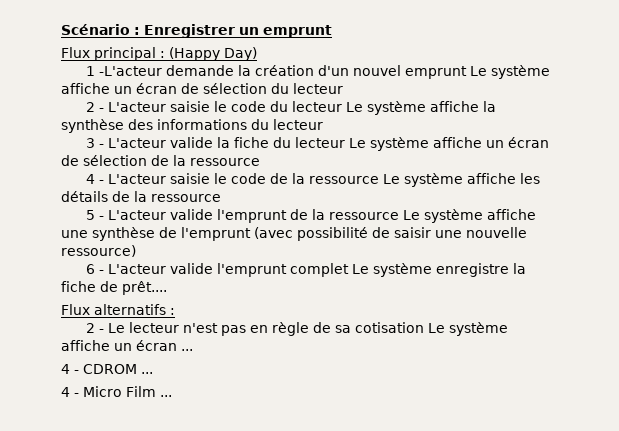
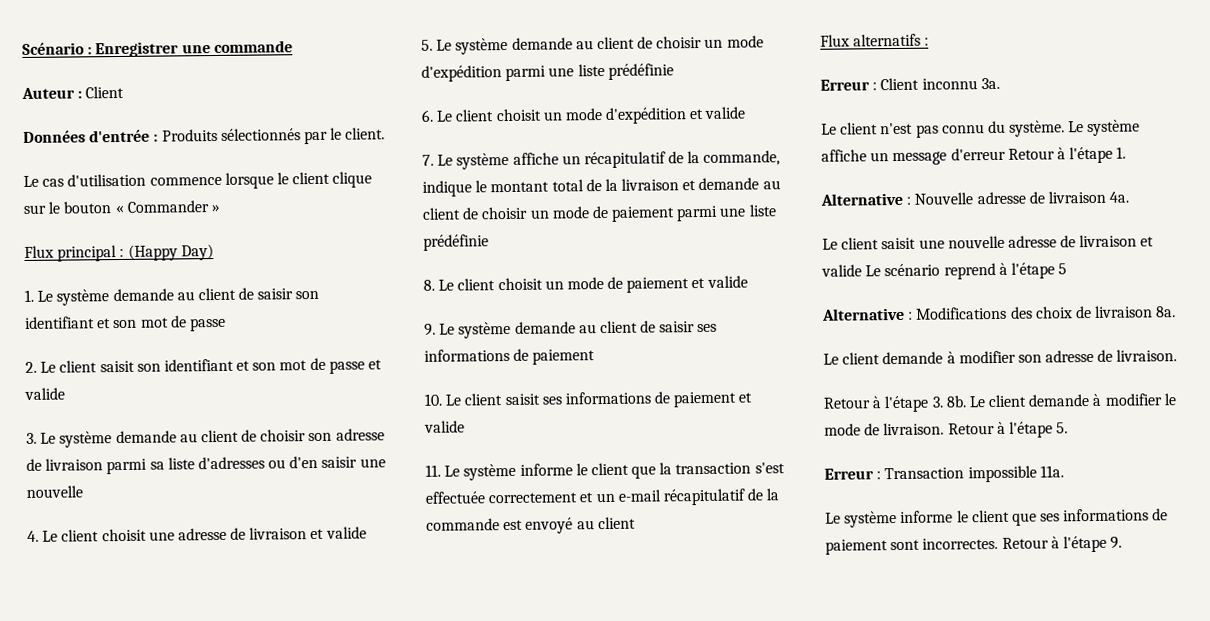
[239,25,332,38] un emprunt -> [181,40,293,54] [21,85,125,99] [23,127,386,145] [23,171,373,189] [23,200,220,214] une commande // Auteur : Client // Données d'entrée : Produits sélectionnés par le client. // Le cas d'utilisation commence lorsque le client clique sur le bouton « Commander »
[86,65,551,79] [61,83,343,94] [86,101,497,115] [61,119,323,133] [86,137,550,151] [61,155,260,166] [86,173,541,187] [61,191,221,202] [86,209,537,223] [61,227,527,241] [61,245,136,257] [86,263,527,277] [61,281,167,295] [61,304,175,315] [86,322,509,336] [61,340,193,351] [61,364,153,374] [61,386,172,397] 1 -L'acteur demande la création d'un nouvel emprunt Le système affiche un écran de sélection du lecteur // 2 - L'acteur saisie le code du lecteur Le système affiche la synthèse des informations du lecteur // 3 - L'acteur valide la fiche du lecteur Le système affiche un écran de sélection de la ressource // 4 - L'acteur saisie le code de la ressource Le système affiche les détails de la ressource // 5 - L'acteur valide l'emprunt de la ressource Le système affiche une synthèse de l'emprunt (avec possibilité de saisir une nouvelle ressource) // 6 - L'acteur valide l'emprunt complet Le système enregistre la fiche de prêt.... // Flux alternatifs : // 2 - Le lecteur n'est pas en règle de sa cotisation Le système affiche un écran ... // 4 - CDROM ... // 4 - Micro Film ... -> [24,287,320,306] [25,315,226,332] [25,357,383,374] [24,387,65,400] [26,428,385,448] [26,455,386,475] [26,485,83,498] [27,526,367,542] [421,35,764,55] [421,63,674,82] [421,106,747,124] [422,150,781,170] [422,177,781,197] [422,204,777,222] [423,234,489,251] [423,275,748,293] [424,320,718,339] [424,348,596,365] [424,391,753,408] [424,420,465,433] [425,462,785,481] [425,488,780,506] [426,516,636,534] [820,33,930,47] [820,77,1000,91] [821,119,1141,138] [821,146,1127,166] [820,190,1130,206] [822,234,1155,250] [821,262,1068,280] [821,305,1177,321] [823,349,1178,365] [823,393,1177,413] [824,421,1069,438] [824,465,1064,483] [825,508,1169,528] [825,535,1123,555] 1. Le système demande au client de saisir son identifiant et son mot de passe // 2. Le client saisit son identifiant et son mot de passe et valide // 3. Le système demande au client de choisir son adresse de livraison parmi sa liste d'adresses ou d'en saisir une nouvelle // 4. Le client choisit une adresse de livraison et valide // 5. Le système demande au client de choisir un mode d'expédition parmi une liste prédéfinie // 6. Le client choisit un mode d'expédition et valide // 7. Le système affiche un récapitulatif de la commande, indique le montant total de la livraison et demande au client de choisir un mode de paiement parmi une liste prédéfinie // 8. Le client choisit un mode de paiement et valide // 9. Le système demande au client de saisir ses informations de paiement // 10. Le client saisit ses informations de paiement et valide // 11. Le système informe le client que la transaction s'est effectuée correctement et un e-mail récapitulatif de la commande est envoyé au client // Flux alternatifs : // Erreur : Client inconnu 3a. // Le client n'est pas connu du système. Le système affiche un message d'erreur Retour à l'étape 1. // Alternative : Nouvelle adresse de livraison 4a. // Le client saisit une nouvelle adresse de livraison et valide Le scénario reprend à l'étape 5 // Alternative : Modifications des choix de livraison 8a. // Le client demande à modifier son adresse de livraison. // Retour à l'étape 3. 8b. Le client demande à modifier le mode de livraison. Retour à l'étape 5. // Erreur : Transaction impossible 11a. // Le système informe le client que ses informations de paiement sont incorrectes. Retour à l'étape 9.

